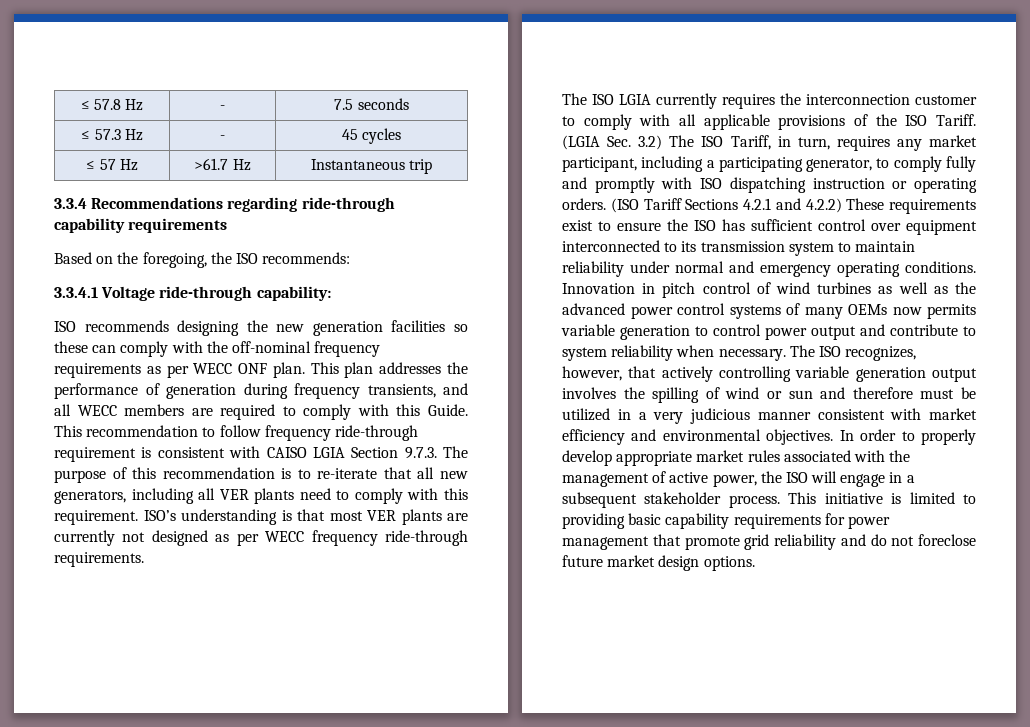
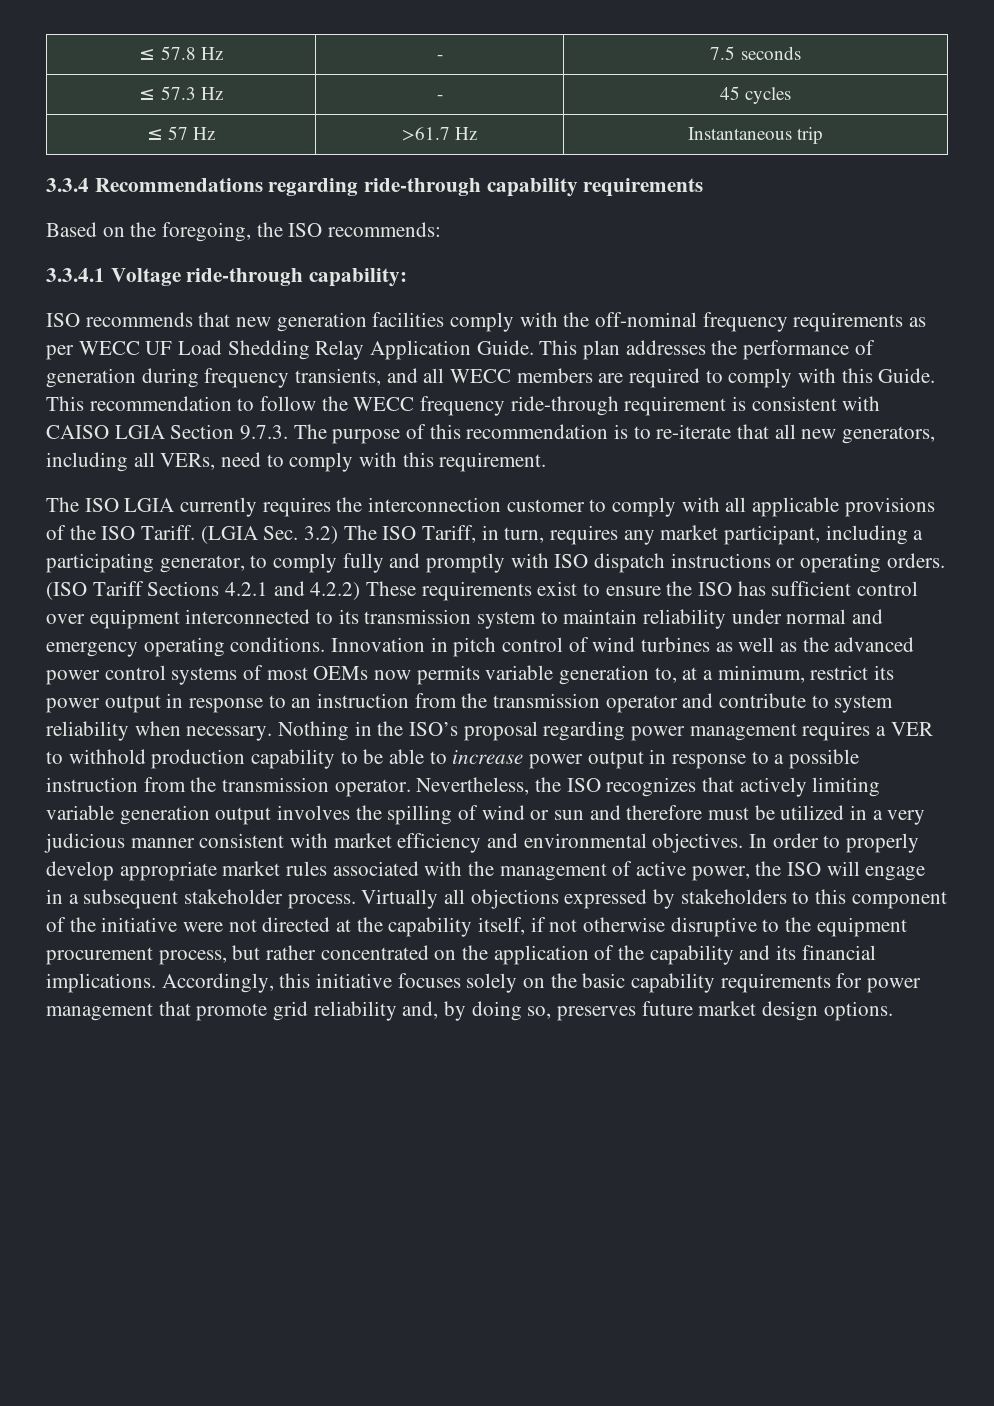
[177,320,268,336] designing the -> [198,312,231,327] that
[453,324,468,332] [54,341,117,353] so these can -> (445, 319) none
[238,362,305,378] ONF plan. -> [145,340,534,360] UF Load Shedding Relay Application Guide.
(261, 431) none -> [321,396,415,411] the WECC
[219,488,295,504] VER plants -> [160,453,216,470] VERs,
[143,509,468,525] [54,530,468,546] [54,552,144,567] ISO’s understanding is that most VER plants are currently not designed as per WECC frequency ride-through requirements. -> (547, 462) none
[729,177,885,193] dispatching instruction -> [594,553,771,573] dispatch instructions
[804,307,843,319] many -> [266,667,308,680] most
[695,324,856,340] to control power output -> [654,665,895,683] [46,693,678,713] to, at a minimum, restrict its power output in response to an instruction from the transmission operator
[789,345,917,361] [562,366,622,381] The ISO recognizes, however, -> [278,721,933,741] [46,749,860,769] [46,777,697,797] Nothing in the ISO’s proposal regarding power management requires a VER to withhold production capability to be able to increase power output in response to a possible instruction from the transmission operator. Nevertheless, the ISO recognizes
[719,366,791,382] controlling -> [812,777,881,797] limiting
[788,492,976,504] [562,513,625,529] This initiative is limited to providing -> [361,889,947,909] [46,917,907,937] [46,945,876,965] [46,973,577,993] Virtually all objections expressed by stakeholders to this component of the initiative were not directed at the capability itself, if not otherwise disruptive to the equipment procurement process, but rather concentrated on the application of the capability and its financial implications. Accordingly, this initiative focuses solely on the
[840,534,976,546] and do not foreclose -> [402,1001,637,1021] and, by doing so, preserves

